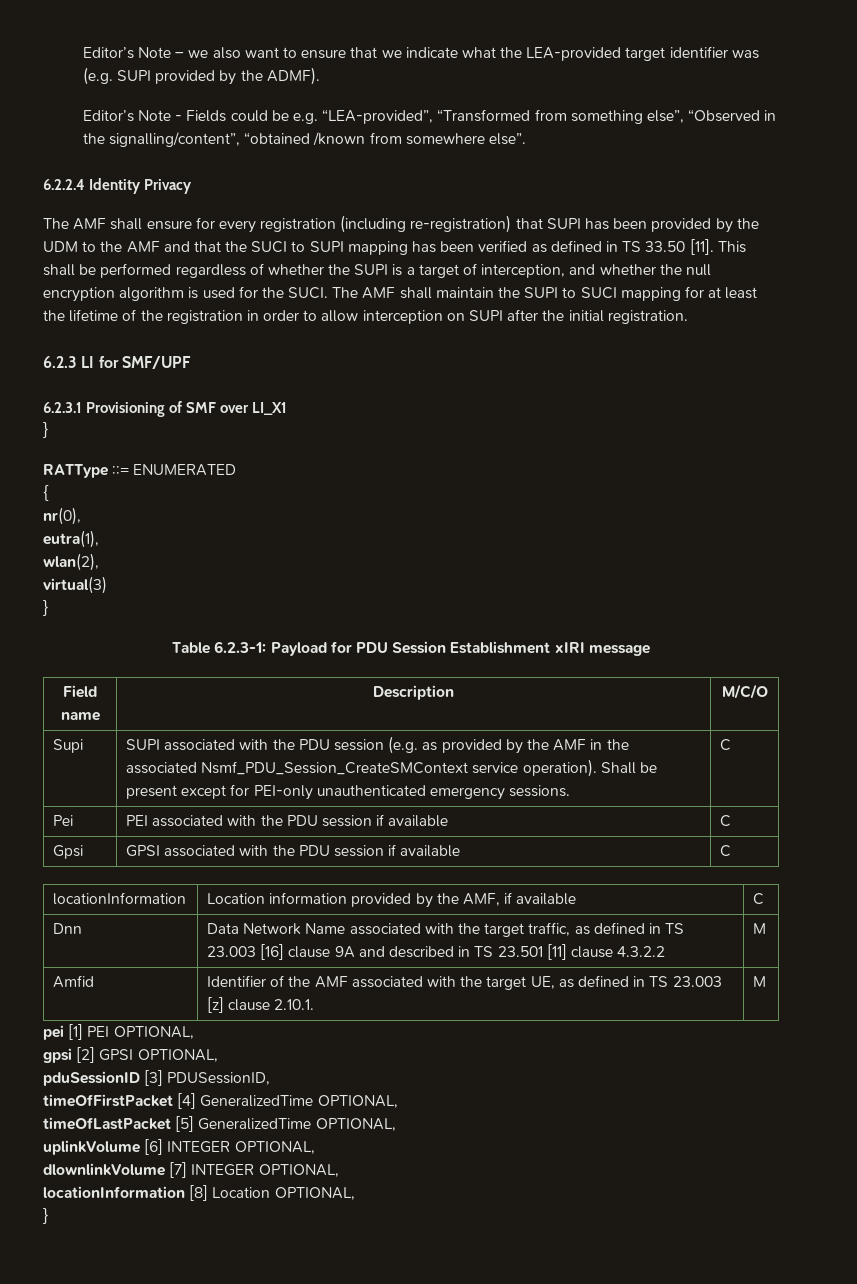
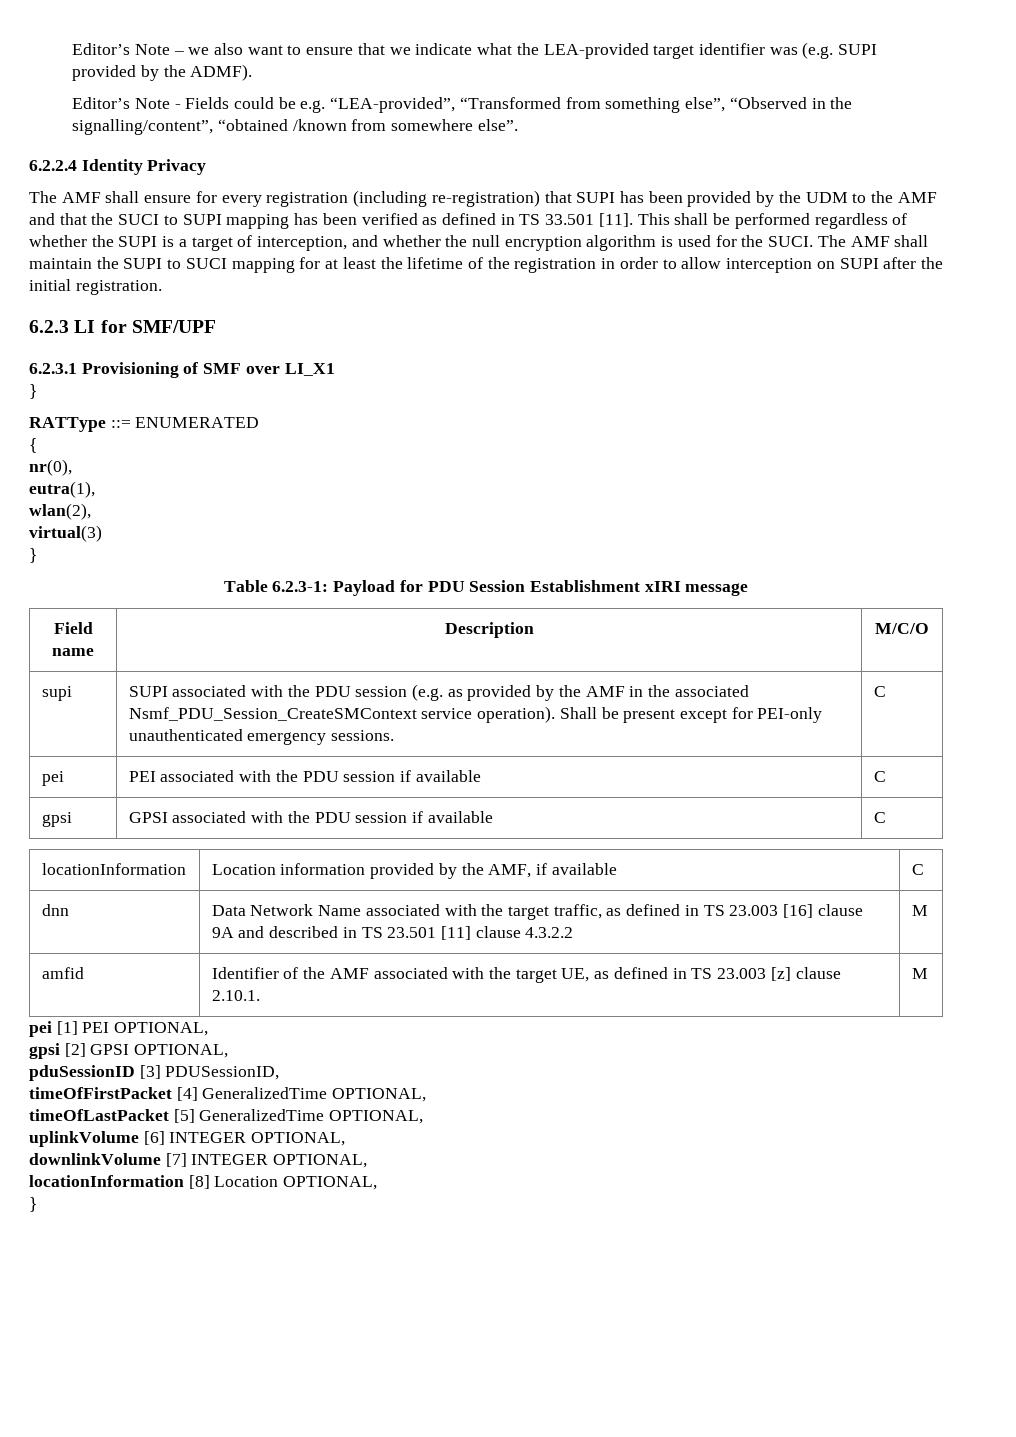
[645,241,686,252] 33.50 -> [545,214,595,225] 33.501
[53,739,84,753] Supi -> [41,686,72,701] supi
[53,815,74,826] Pei -> [41,771,64,786] pei
[53,845,84,859] Gpsi -> [41,812,72,827] gpsi
[53,923,83,934] Dnn -> [41,904,69,916] dnn
[53,975,95,988] Amfid -> [41,967,84,979] amfid
[43,1163,165,1176] dlownlinkVolume -> [29,1153,161,1165] downlinkVolume

